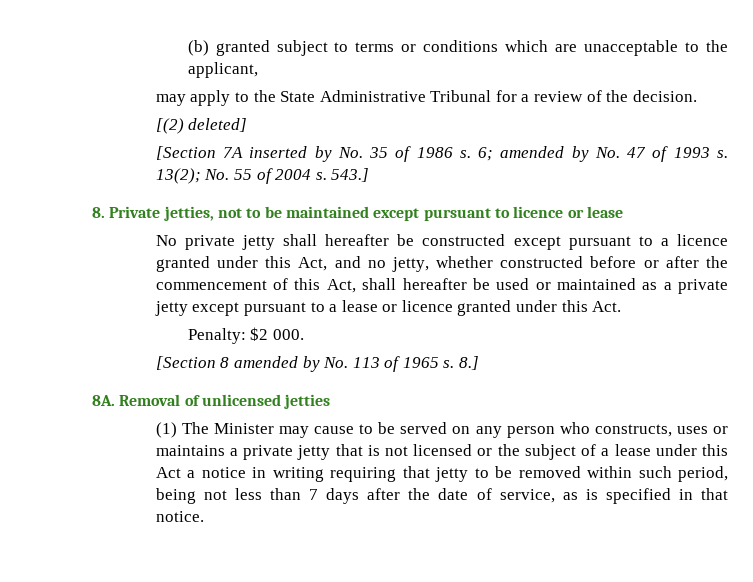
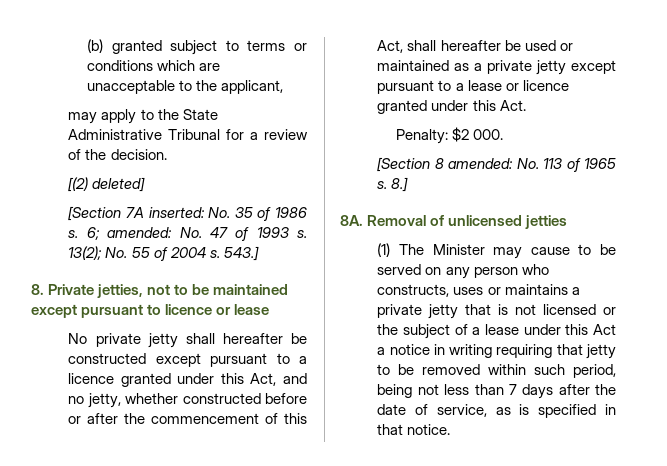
[249,146,332,162] inserted by -> [148,207,205,218] inserted:
[500,146,589,162] amended by -> [107,227,173,238] amended:
[233,356,320,372] amended by -> [448,158,514,169] amended:

